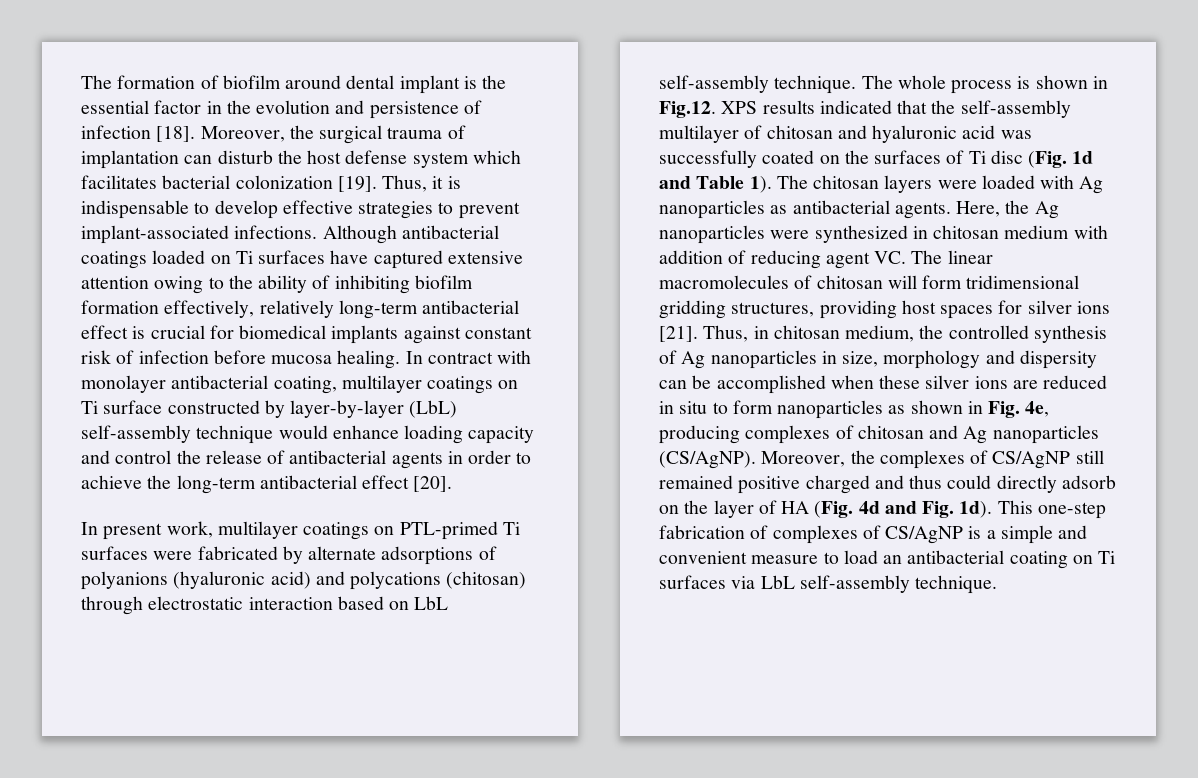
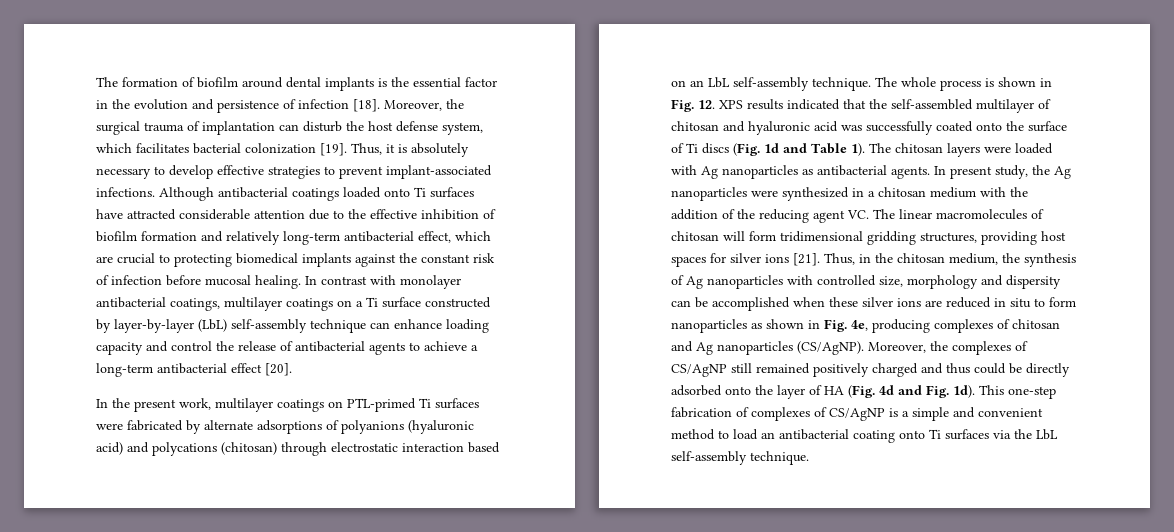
[399,75,460,94] implant -> [325,77,374,91] implants
[412,152,469,168] system -> [442,122,483,135] system,
[81,200,189,219] indispensable -> [411,143,469,157] [96,168,151,179] absolutely necessary
[210,255,231,264] on -> [384,188,410,197] onto
[373,250,523,269] [81,275,410,294] captured extensive attention owing to the ability of inhibiting -> [127,209,496,220] attracted considerable attention due to the effective inhibition of
[164,300,255,318] effectively, -> [201,231,223,242] and
[81,325,234,339] effect is crucial for -> [418,231,491,243] [96,253,232,267] effect, which are crucial to protecting
(461, 335) none -> [399,253,417,263] the
[271,355,333,364] mucosa -> [205,275,251,286] mucosal
[427,352,493,364] contract -> [321,276,367,285] contrast
[273,375,519,394] coating, multilayer coatings on -> [170,297,363,311] coatings, multilayer coatings on a
[278,425,328,439] would -> [370,322,390,329] can
[447,450,512,464] in order -> (405, 348) none
[147,475,172,489] the -> [471,345,478,351] a
(98, 528) none -> [112,398,130,408] the
(410, 605) none -> [690,80,704,87] an
[659,101,716,118] Fig.12. -> [671,99,715,112] Fig. 12.
[960,100,1071,118] self-assembly -> [891,99,973,110] self-assembled
[819,150,942,164] on the surfaces -> [976,121,1067,132] onto the surface
[990,150,1023,164] disc -> [702,143,729,154] discs
[956,201,1001,217] Here, -> [934,165,1028,179] In present study,
(928, 232) none -> [868,191,875,197] a
(1108, 232) none -> [1010,187,1028,197] the
(747, 257) none -> [737,209,755,219] the
(769, 332) none -> [875,253,893,263] the
[948,325,1029,339] controlled -> (1020, 258) none
[821,351,837,364] in -> [787,275,876,286] with controlled
[738,476,801,494] positive -> [813,363,869,377] positively
[996,475,1116,493] [659,505,679,514] directly adsorb on -> [1009,363,1070,377] [671,385,751,396] be directly adsorbed onto
[751,555,819,564] measure -> [671,429,715,440] method
[1072,555,1093,564] on -> [899,430,925,439] onto
(756, 582) none -> [1014,429,1032,439] the

